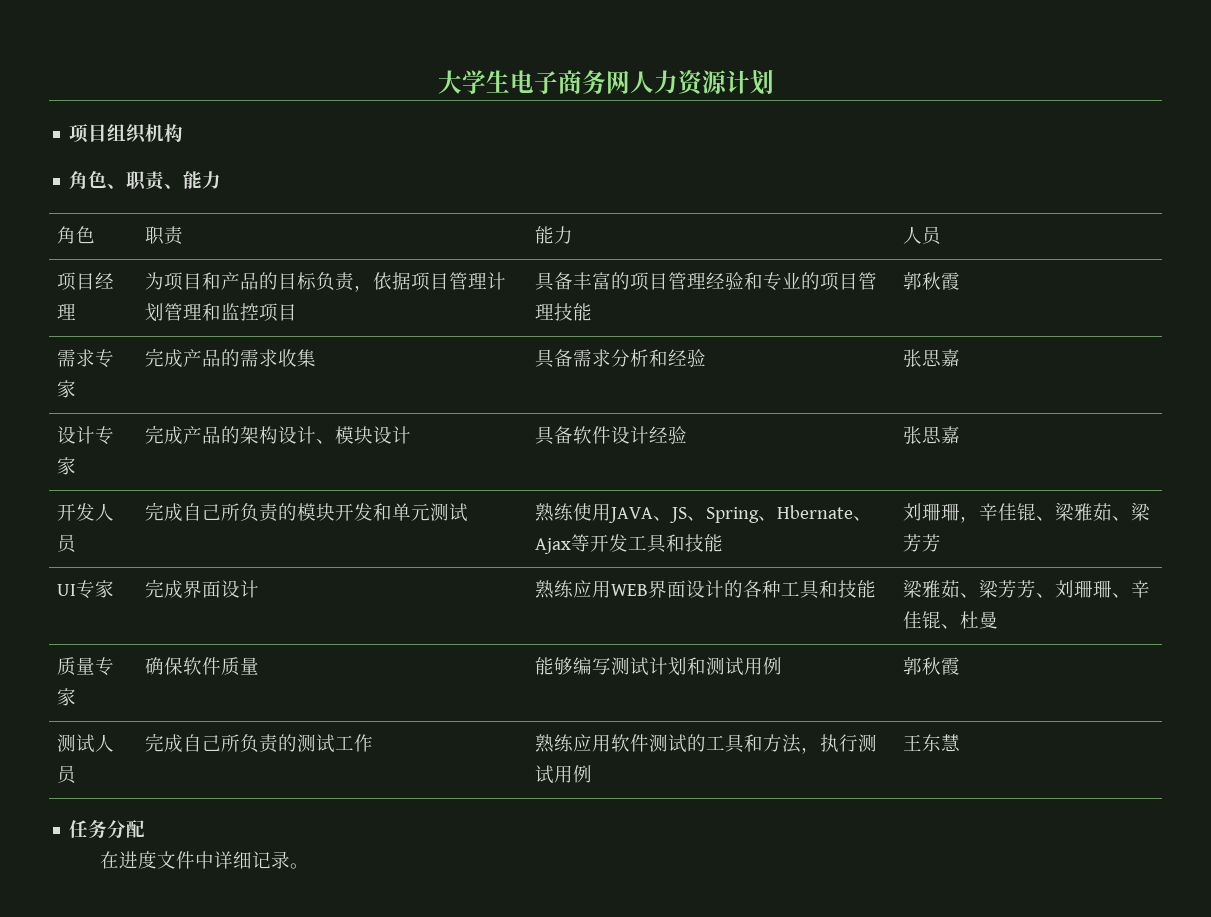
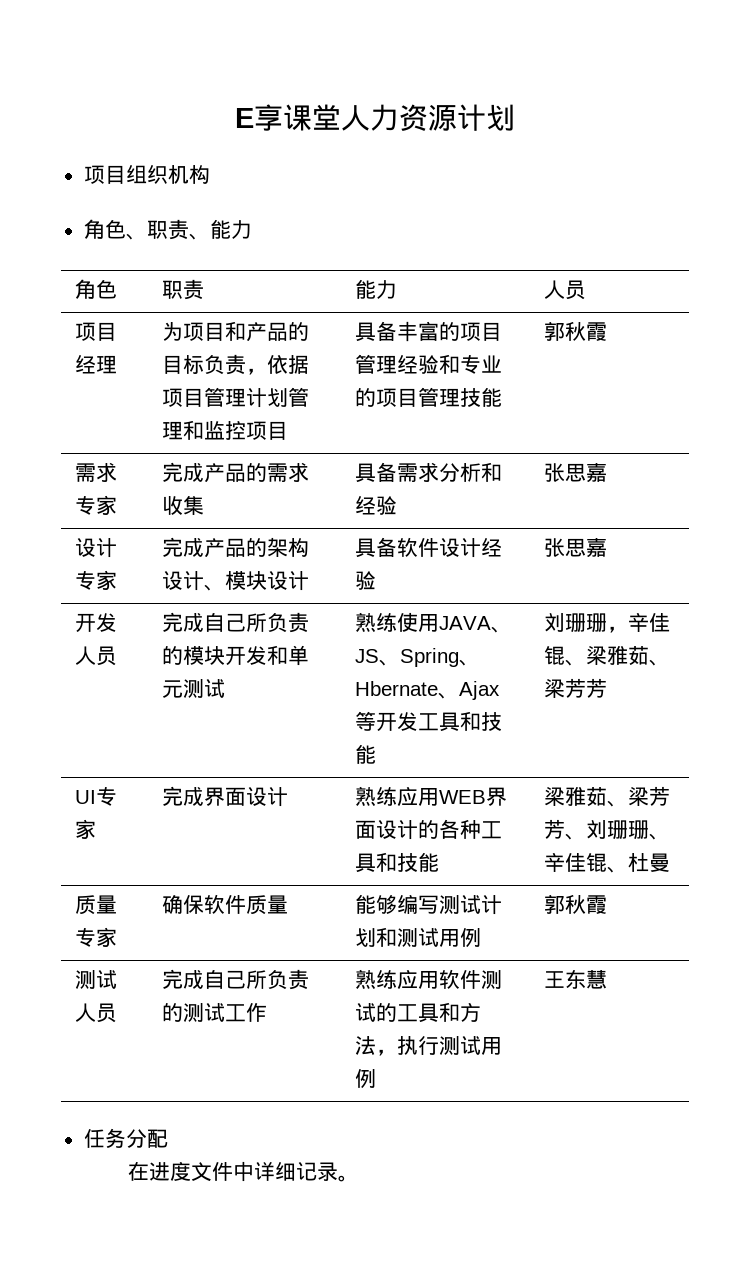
[437,70,630,95] 大学生电子商务网 -> [235,104,341,131] E享课堂

